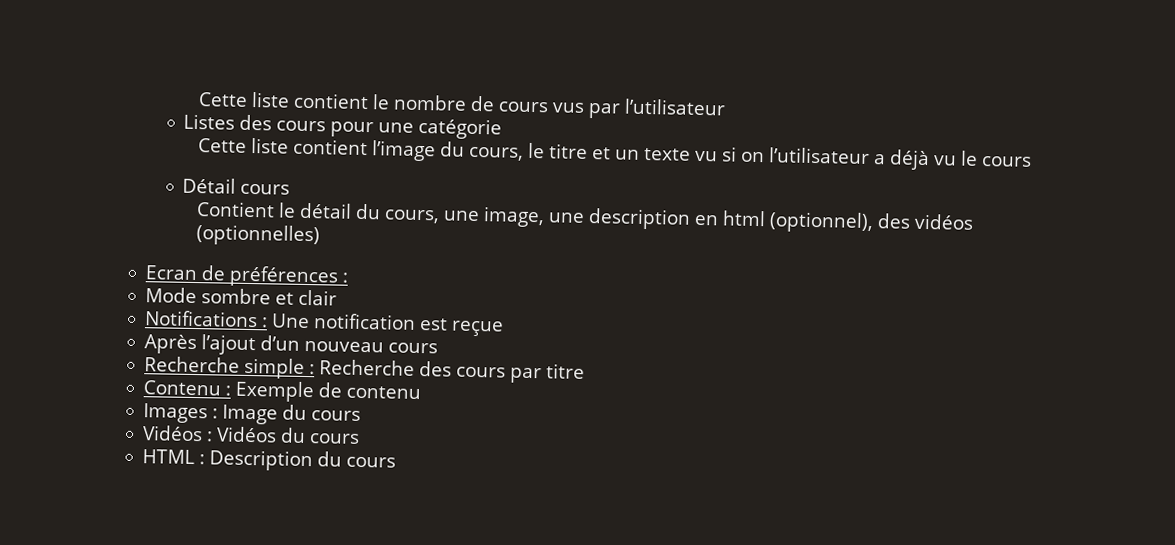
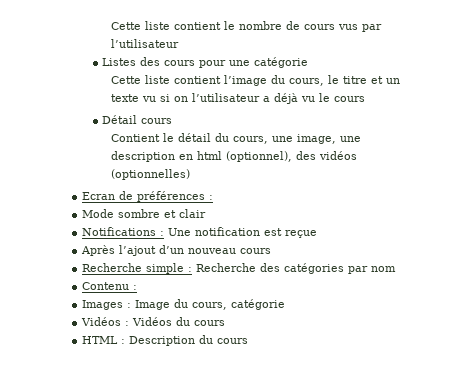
[455,363,585,384] cours par titre -> [284,263,397,274] catégories par nom
[234,380,421,403] Exemple de contenu -> (138, 287) none
[310,410,361,421] cours -> [192,299,286,310] cours, catégorie

